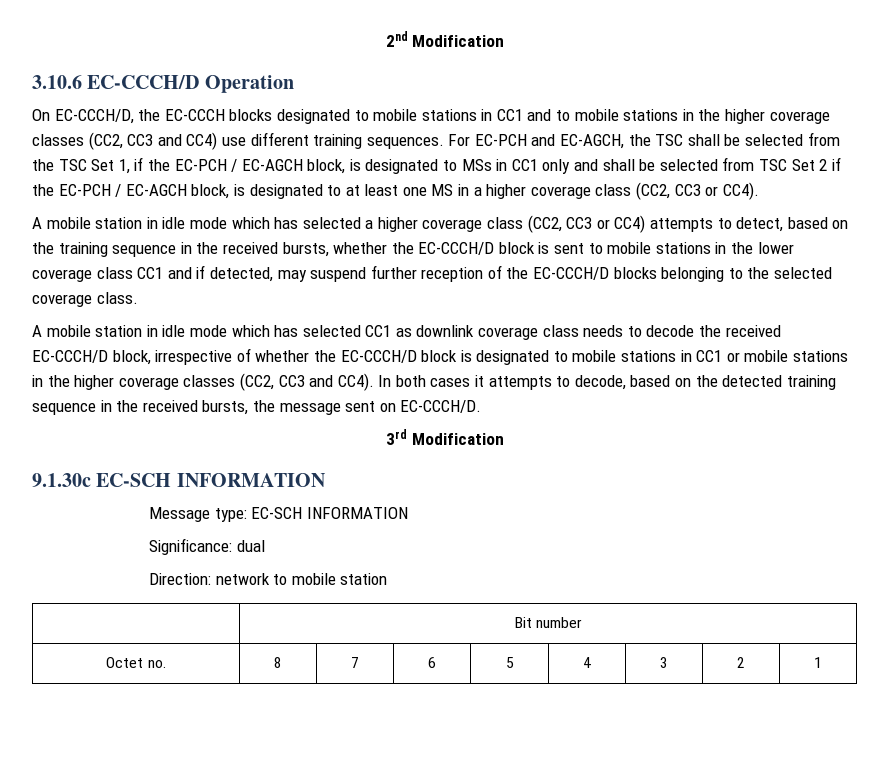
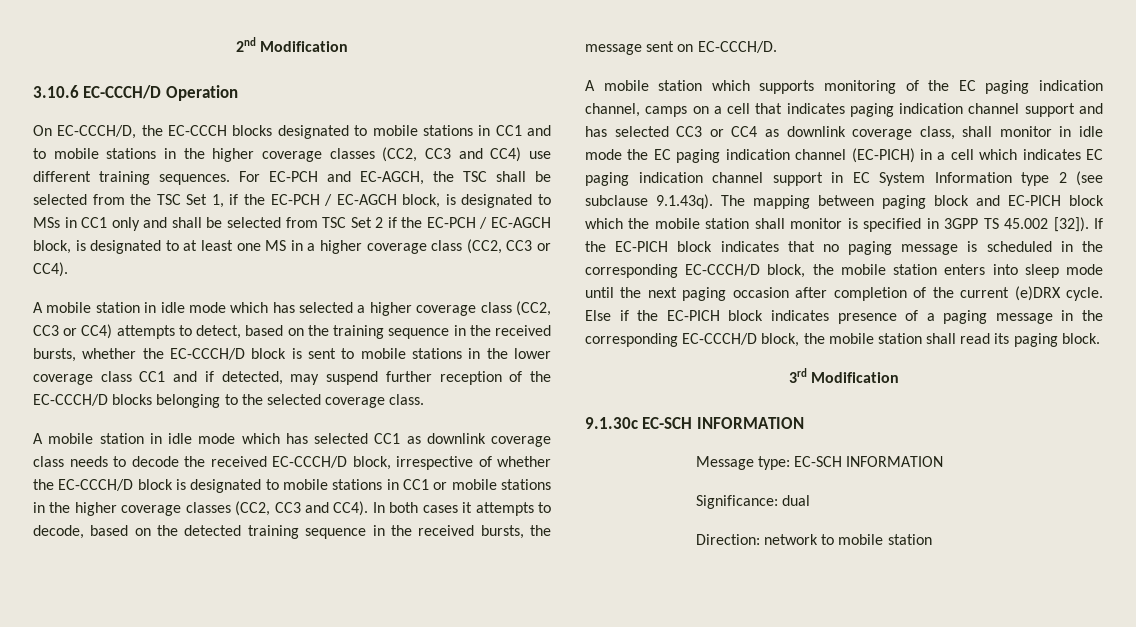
(482, 406) none -> [585,80,1103,94] [585,103,1103,117] [585,126,1103,140] [585,148,1103,163] [585,171,1103,186] [585,194,1104,209] [585,217,1103,232] [585,241,1103,255] [585,264,1103,278] [585,286,1103,301] [585,310,1103,324] [585,333,1100,347] // A mobile station which supports monitoring of the EC paging indication channel, camps on a cell that indicates paging indication channel support and has selected CC3 or CC4 as downlink coverage class, shall monitor in idle mode the EC paging indication channel (EC-PICH) in a cell which indicates EC paging indication channel support in EC System Information type 2 (see subclause 9.1.43q). The mapping between paging block and EC-PICH block which the mobile station shall monitor is specified in 3GPP TS 45.002 [32]). If the EC-PICH block indicates that no paging message is scheduled in the corresponding EC-CCCH/D block, the mobile station enters into sleep mode until the next paging occasion after completion of the current (e)DRX cycle. Else if the EC-PICH block indicates presence of a paging message in the corresponding EC-CCCH/D block, the mobile station shall read its paging block.
[514,617,583,628] [106,657,166,668] [274,657,282,668] [351,657,359,668] [428,657,436,668] [505,657,514,668] [583,657,591,668] [660,657,668,668] [737,657,745,668] [814,657,822,668] // | Bit number // Octet no. | 8 | 7 | 6 | 5 | 4 | 3 | 2 | 1 -> (932, 539) none

